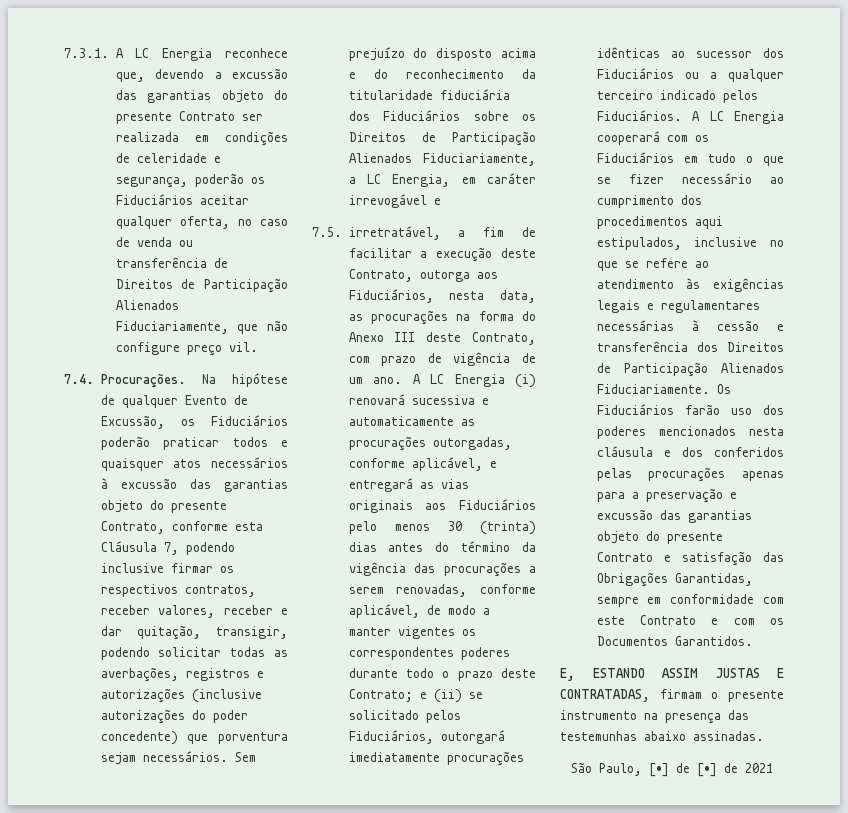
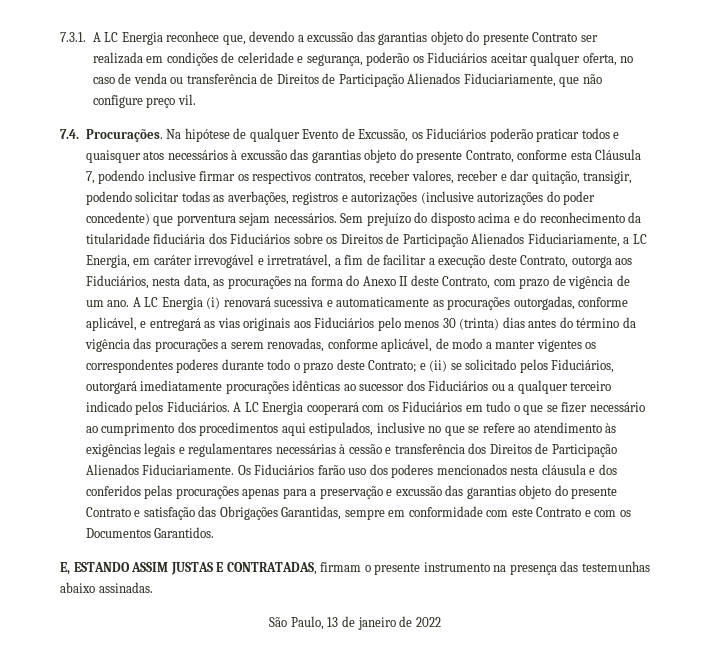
[312,227,342,237] // 7.5. -> (264, 261) none
[394,332,416,342] III -> [399,276,409,286] II
[649,763,773,777] [•] de [•] de 2021 -> [327,616,441,630] 13 de janeiro de 2022

